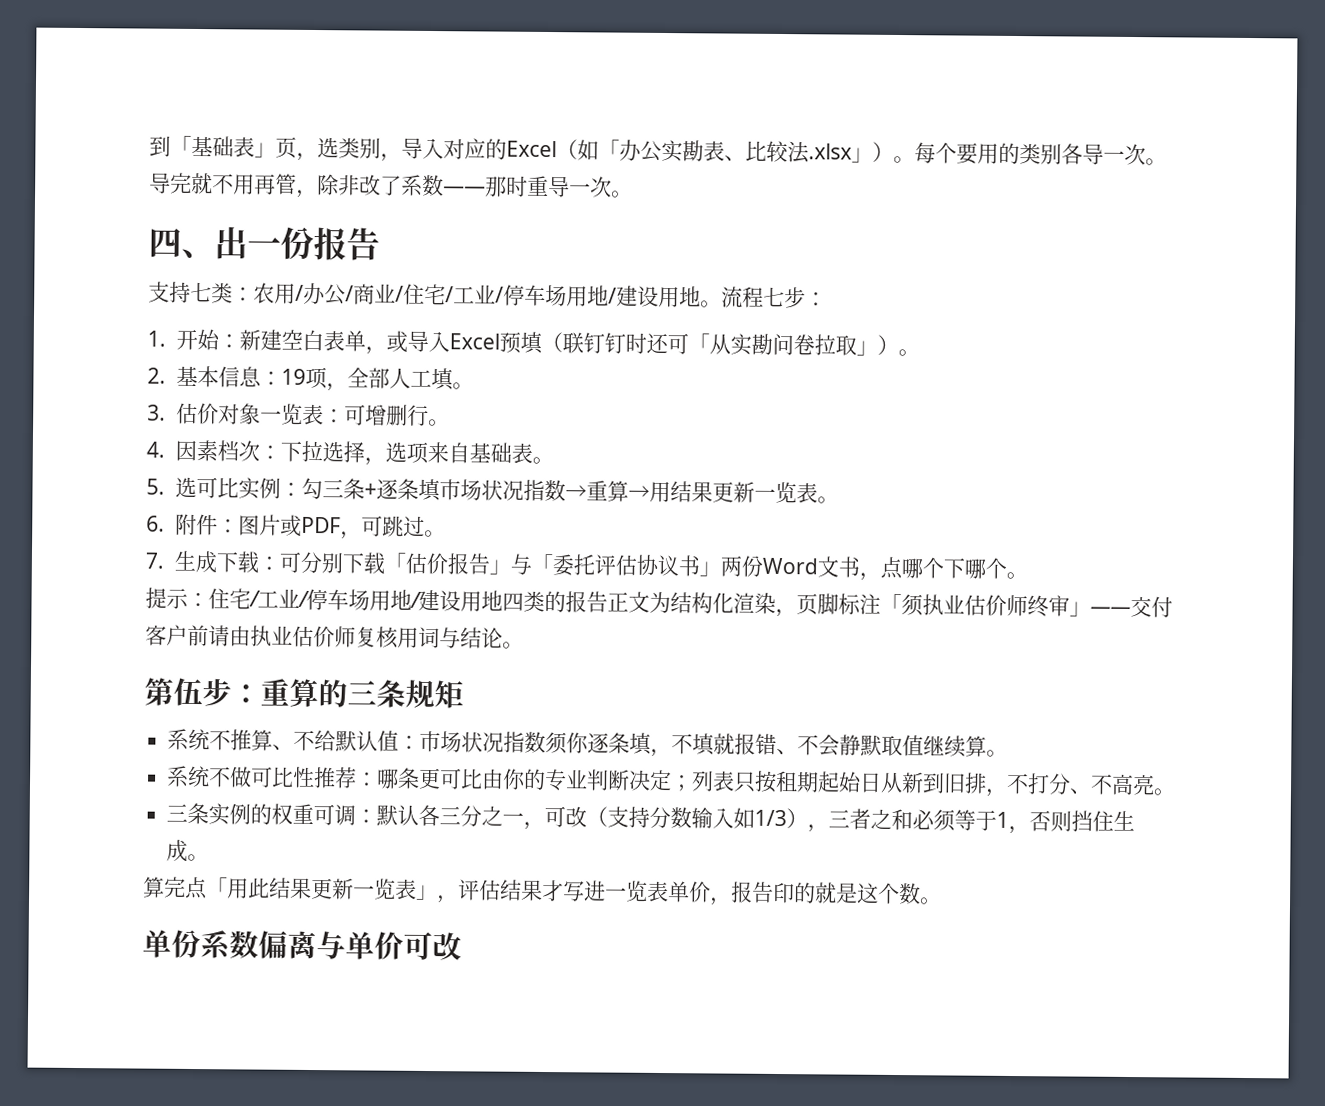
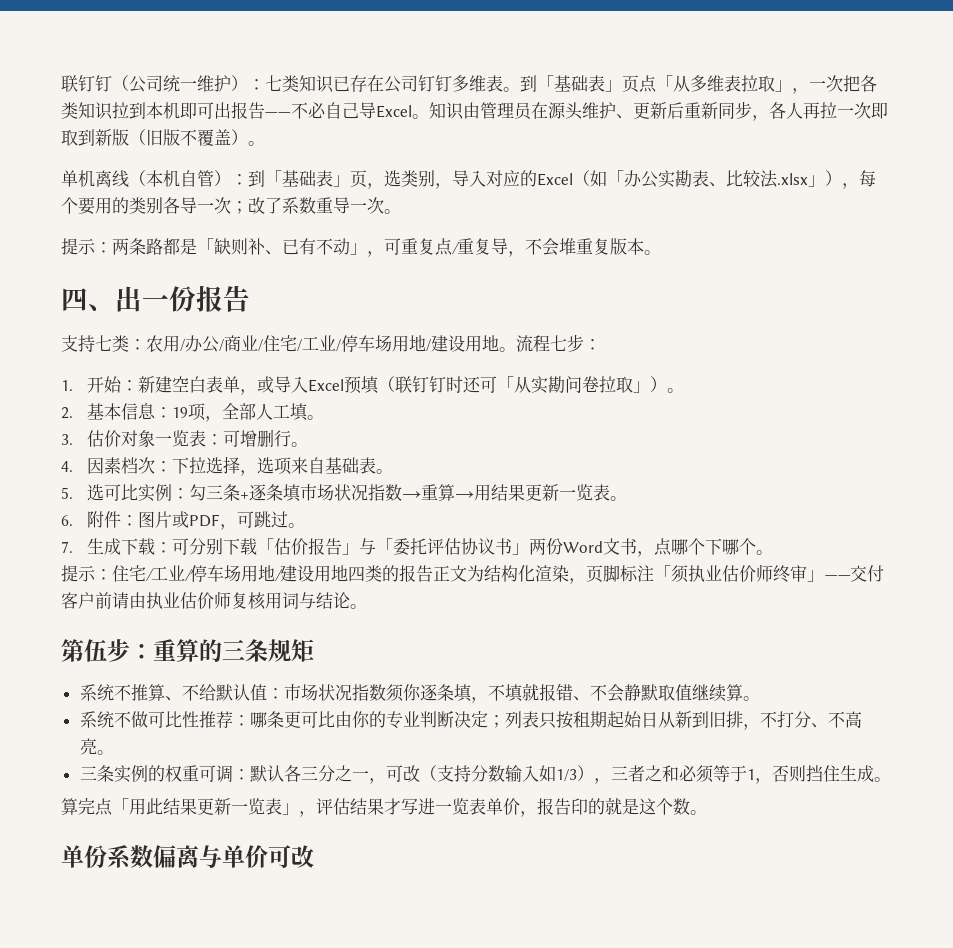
(149, 146) none -> [61,75,877,94] [61,101,888,121] [61,129,265,146] [61,170,248,188] 联钉钉（公司统一维护）：七类知识已存在公司钉钉多维表。到「基础表」页点「从多维表拉取」，一次把各类知识拉到本机即可出报告——不必自己导Excel。知识由管理员在源头维护、更新后重新同步，各人再拉一次即取到新版（旧版不覆盖）。 // 单机离线（本机自管）：
[893,155,915,164] 。 -> [842,183,859,189] ，
[1145,158,1167,166] [149,172,612,199] 。导完就不用再管，除非改了系数——那时重导一次 -> [231,197,401,214] [61,238,644,257] ；改了系数重导一次。 // 提示：两条路都是「缺则补、已有不动」，可重复点/重复导，不会堆重复版本

